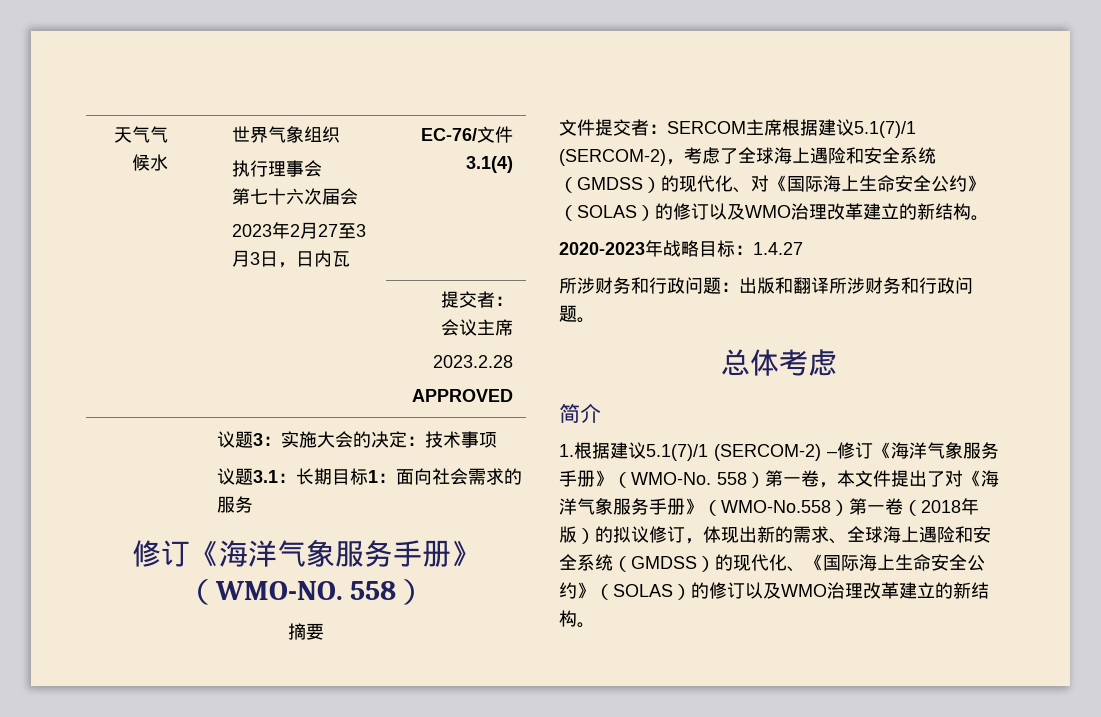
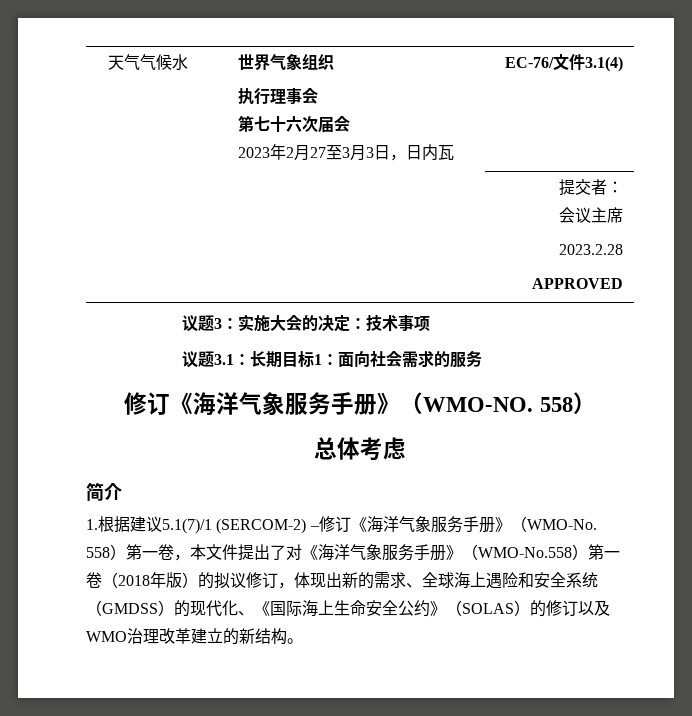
[288,623,324,640] [559,119,916,138] [559,147,936,166] [559,175,985,193] [559,203,989,221] [559,240,803,257] [559,277,973,294] [559,305,595,323] // 摘要 // 文件提交者：SERCOM主席根据建议5.1(7)/1 (SERCOM-2)，考虑了全球海上遇险和安全系统（GMDSS）的现代化、对《国际海上生命安全公约》（SOLAS）的修订以及WMO治理改革建立的新结构。 // 2020-2023年战略目标：1.4.27 // 所涉财务和行政问题：出版和翻译所涉财务和行政问题。 -> (596, 403) none

